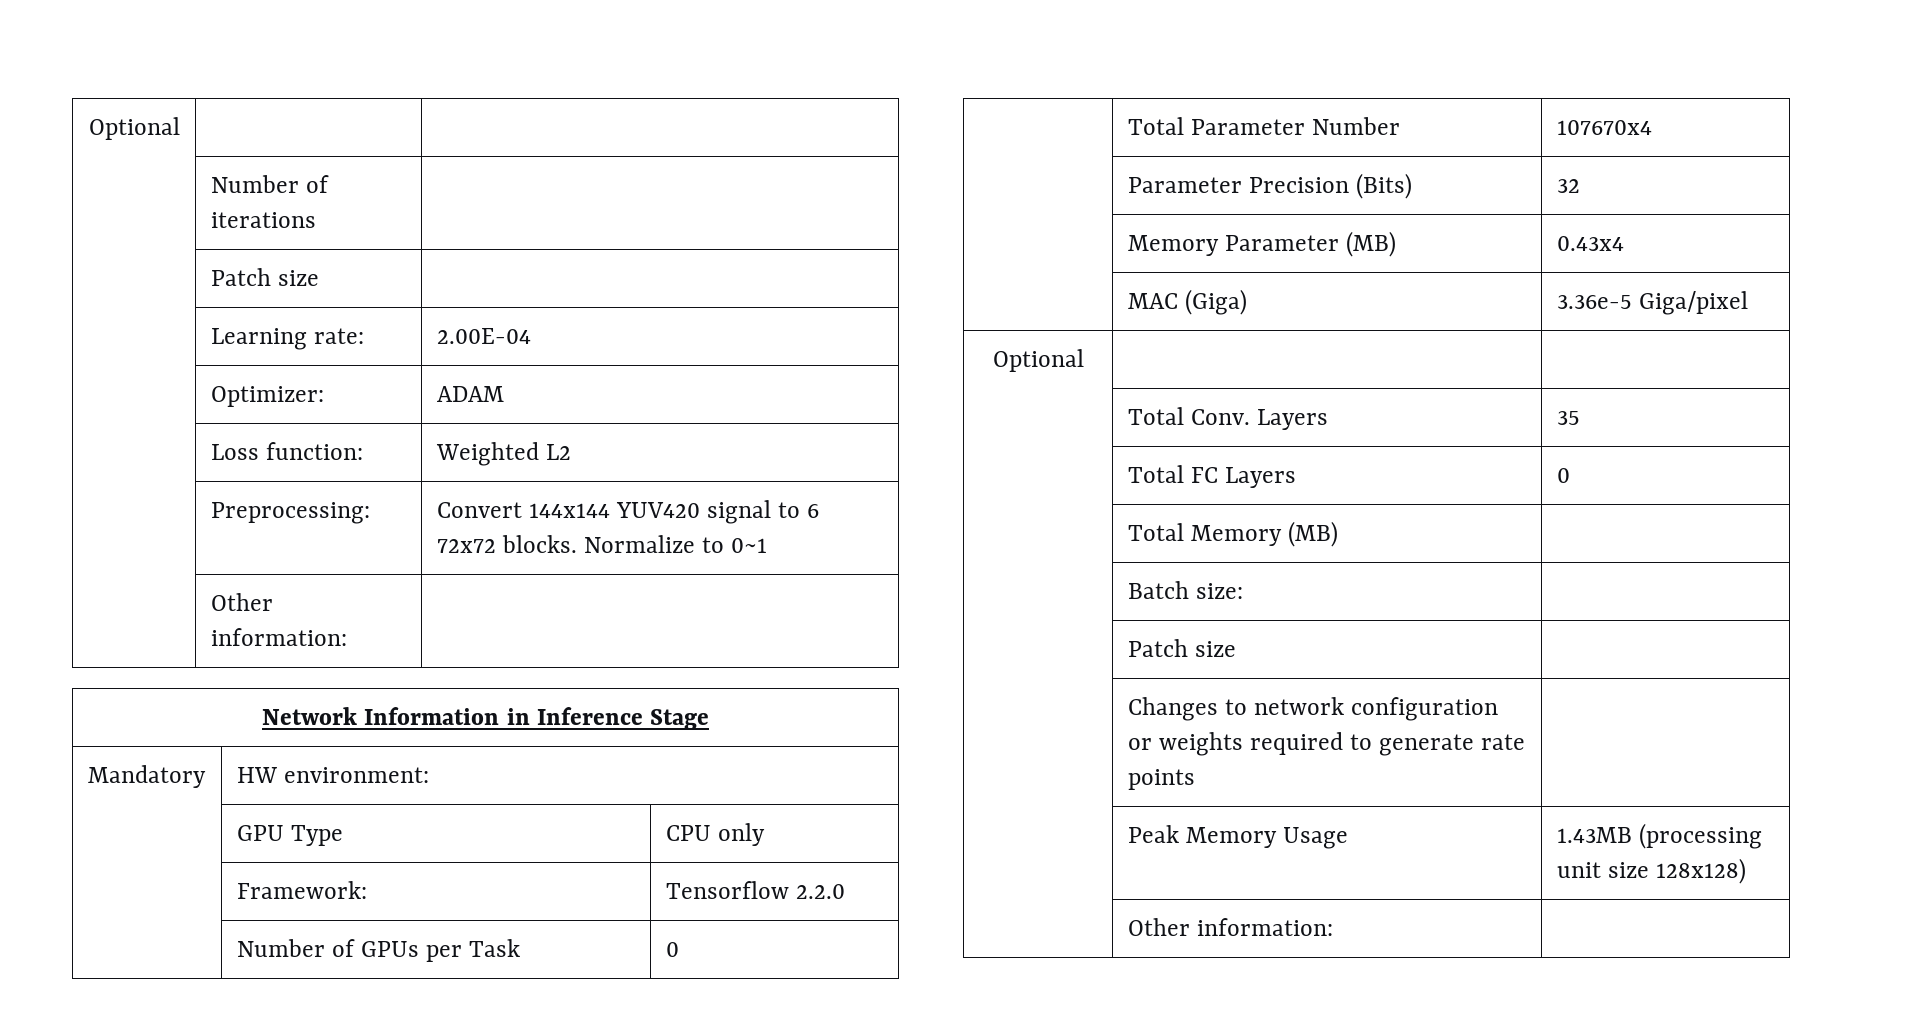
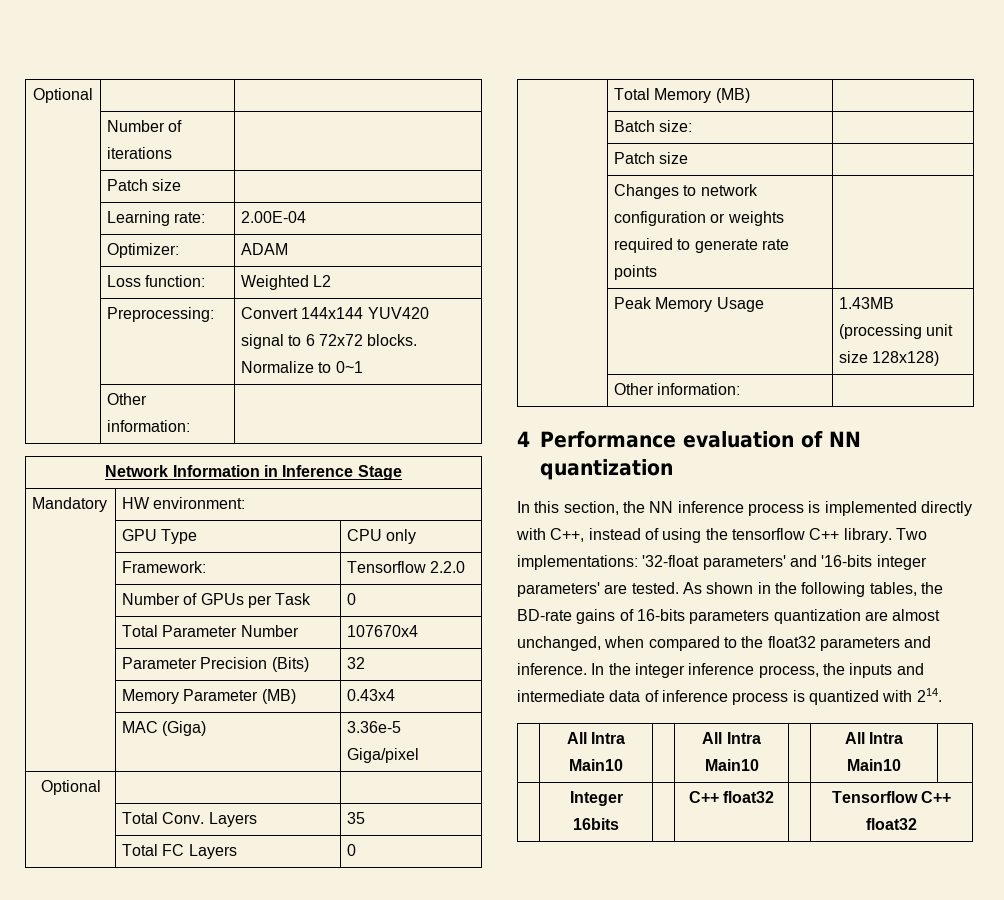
(1333, 927) none -> [517,431,861,448] [539,459,673,480] [517,501,972,516] [516,528,927,543] [517,555,927,570] [517,582,943,597] [517,609,941,624] [517,636,932,651] [517,663,924,678] [517,688,942,705] [566,732,626,744] [569,759,623,771] [702,732,761,744] [704,759,759,771] [844,732,904,744] [847,759,901,771] [569,791,623,806] [573,818,619,830] [688,791,775,803] [831,791,952,803] [866,818,917,830] // 4 Performance evaluation of NN quantization // In this section, the NN inference process is implemented directly with C++, instead of using the tensorflow C++ library. Two implementations: '32-float parameters' and '16-bits integer parameters' are tested. As shown in the following tables, the BD-rate gains of 16-bits parameters quantization are almost unchanged, when compared to the float32 parameters and inference. In the integer inference process, the inputs and intermediate data of inference process is quantized with 214. // | All Intra Main10 | | All Intra Main10 | | All Intra Main10 | // | Integer 16bits | | C++ float32 | | Tensorflow C++ float32

